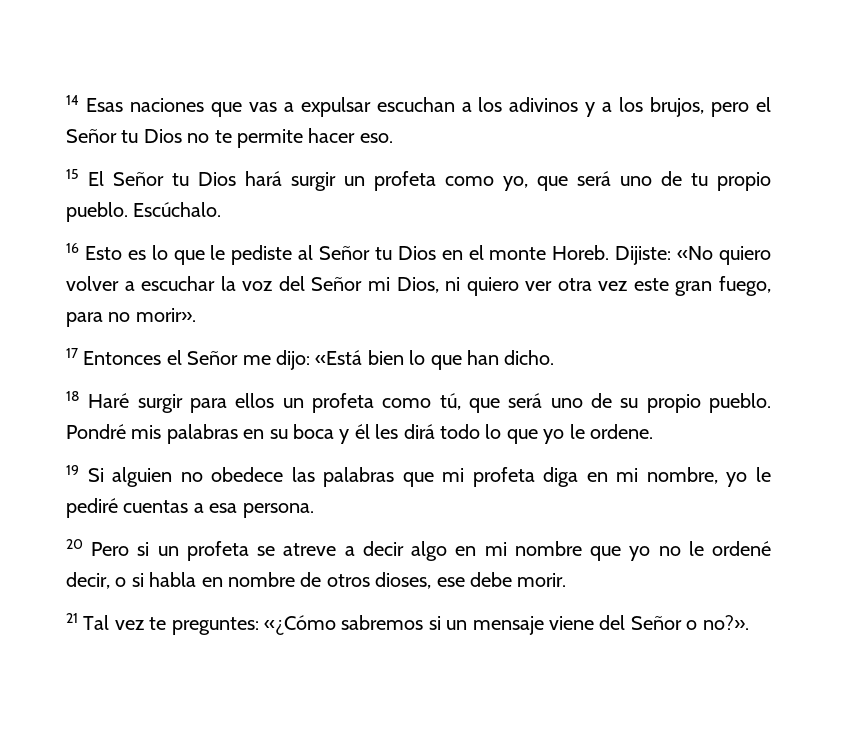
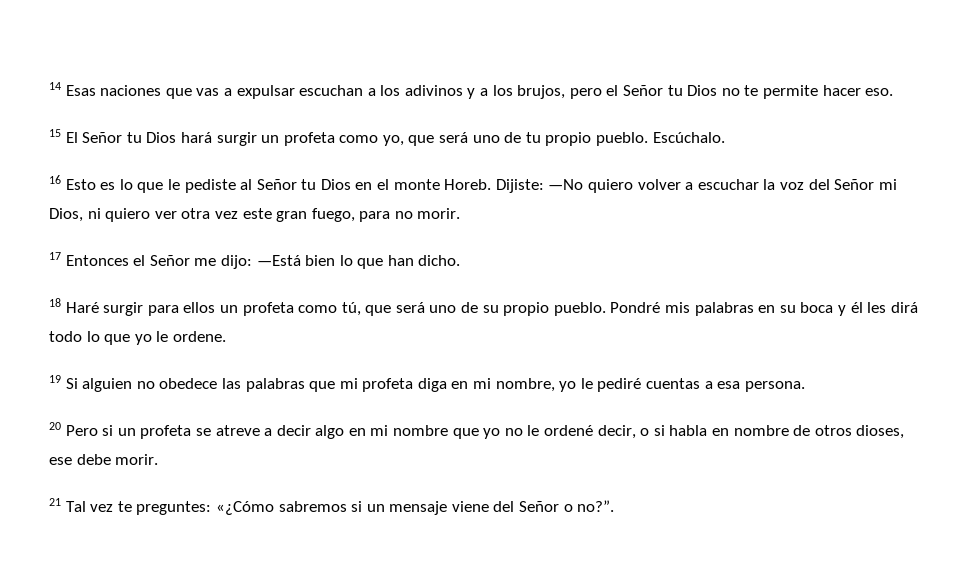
[677,246,714,260] «No -> [548,179,584,190] —No
[135,308,196,322] morir». -> [417,208,461,219] morir.
[315,350,363,365] «Está -> [256,255,301,266] —Está
[702,615,749,630] no?». -> [577,500,615,512] no?”.

